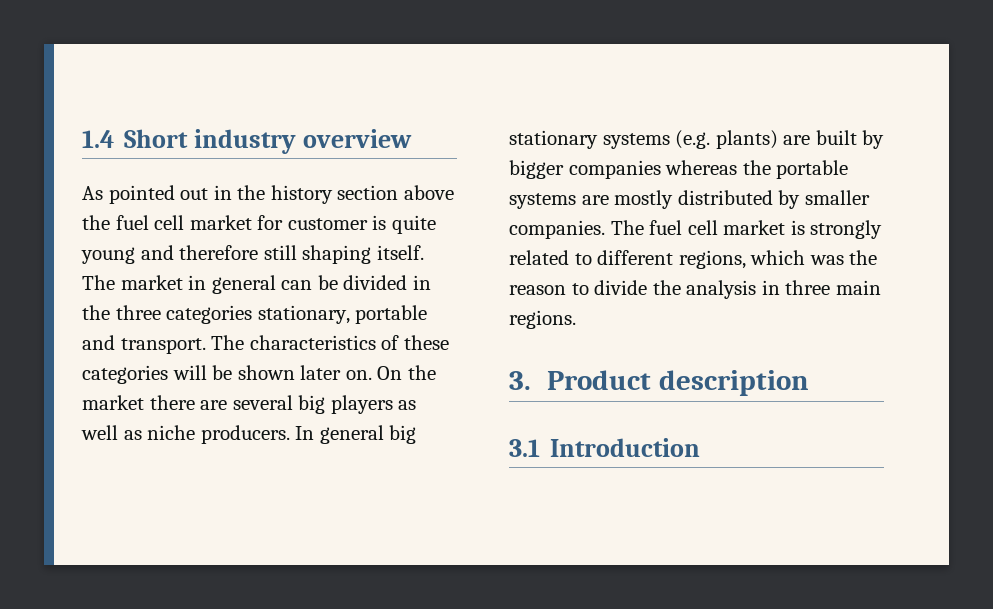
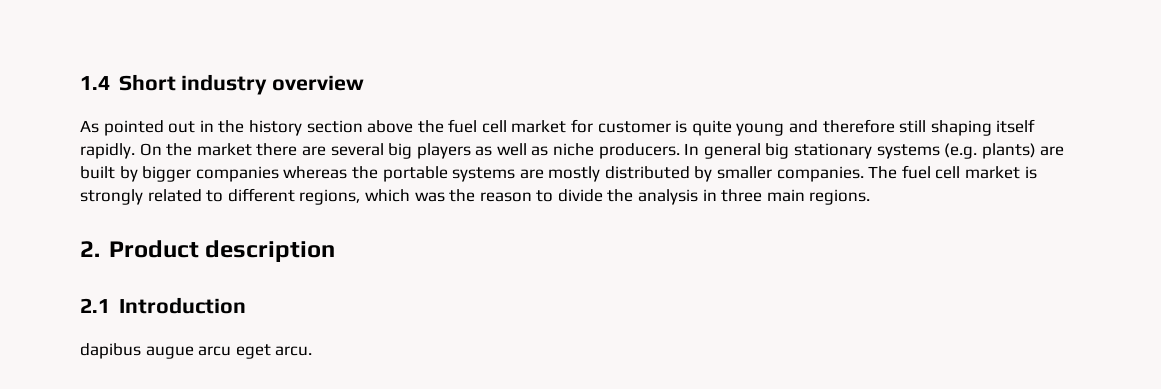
[376,245,424,260] [82,275,431,294] [82,305,428,324] [82,335,449,354] [82,365,372,384] itself. The market in general can be divided in the three categories stationary, portable and transport. The characteristics of these categories will be shown later on. -> [996,119,1036,133] [80,143,135,159] itself rapidly.
[509,371,531,390] 3. -> [80,241,100,257] 2.
[509,439,540,457] 3.1 -> [80,298,110,313] 2.1
(701, 447) none -> [80,343,313,359] // dapibus augue arcu eget arcu.

